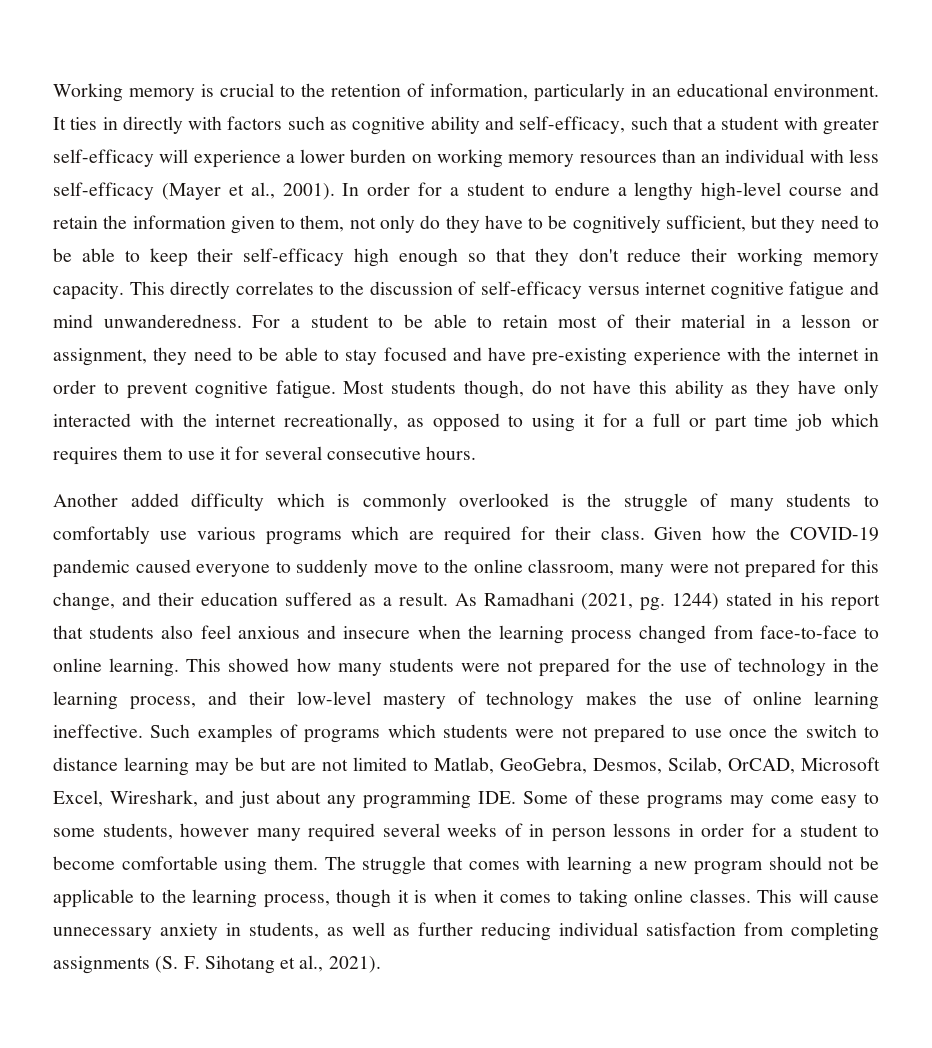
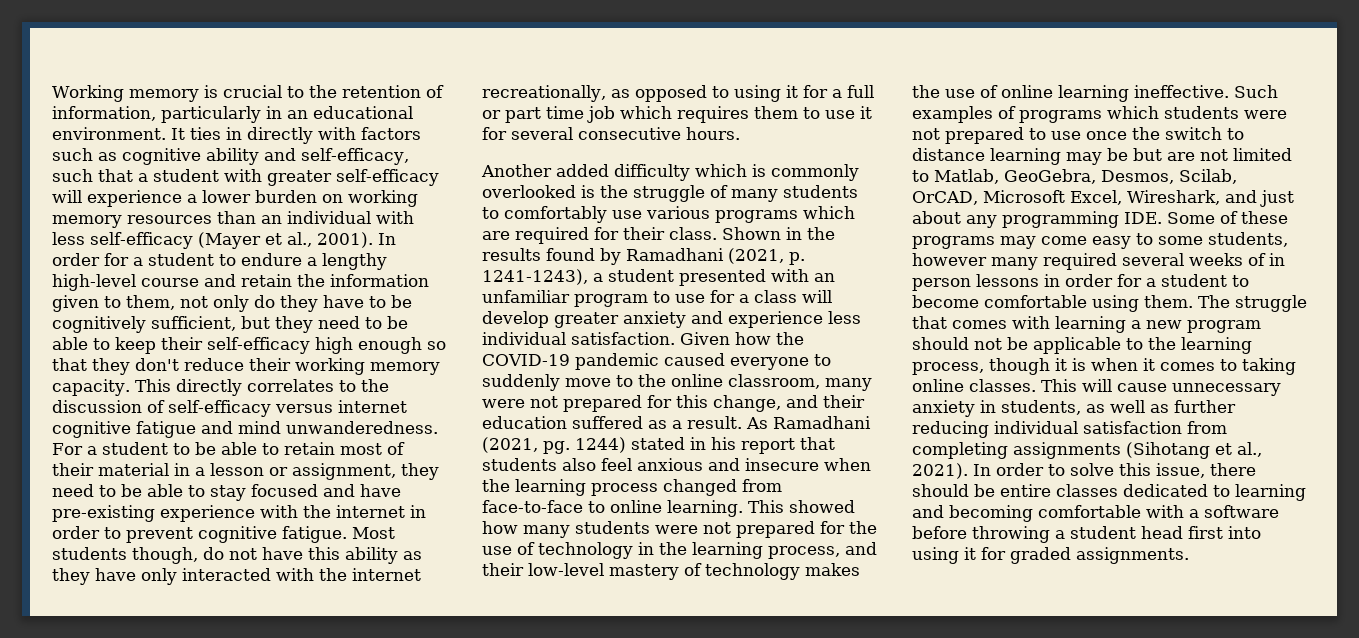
(645, 533) none -> [722,227,835,240] [482,248,805,265] [482,269,835,286] [482,290,832,307] [482,311,861,328] [482,332,675,345] Shown in the results found by Ramadhani (2021, p. 1241-1243), a student presented with an unfamiliar program to use for a class will develop greater anxiety and experience less individual satisfaction.
[155,955,381,974] (S. F. Sihotang et al., 2021). -> [1126,442,1262,459] [912,463,1256,479] [912,484,1306,501] [912,505,1279,522] [912,526,1261,543] [912,547,1189,564] (Sihotang et al., 2021). In order to solve this issue, there should be entire classes dedicated to learning and becoming comfortable with a software before throwing a student head first into using it for graded assignments.

